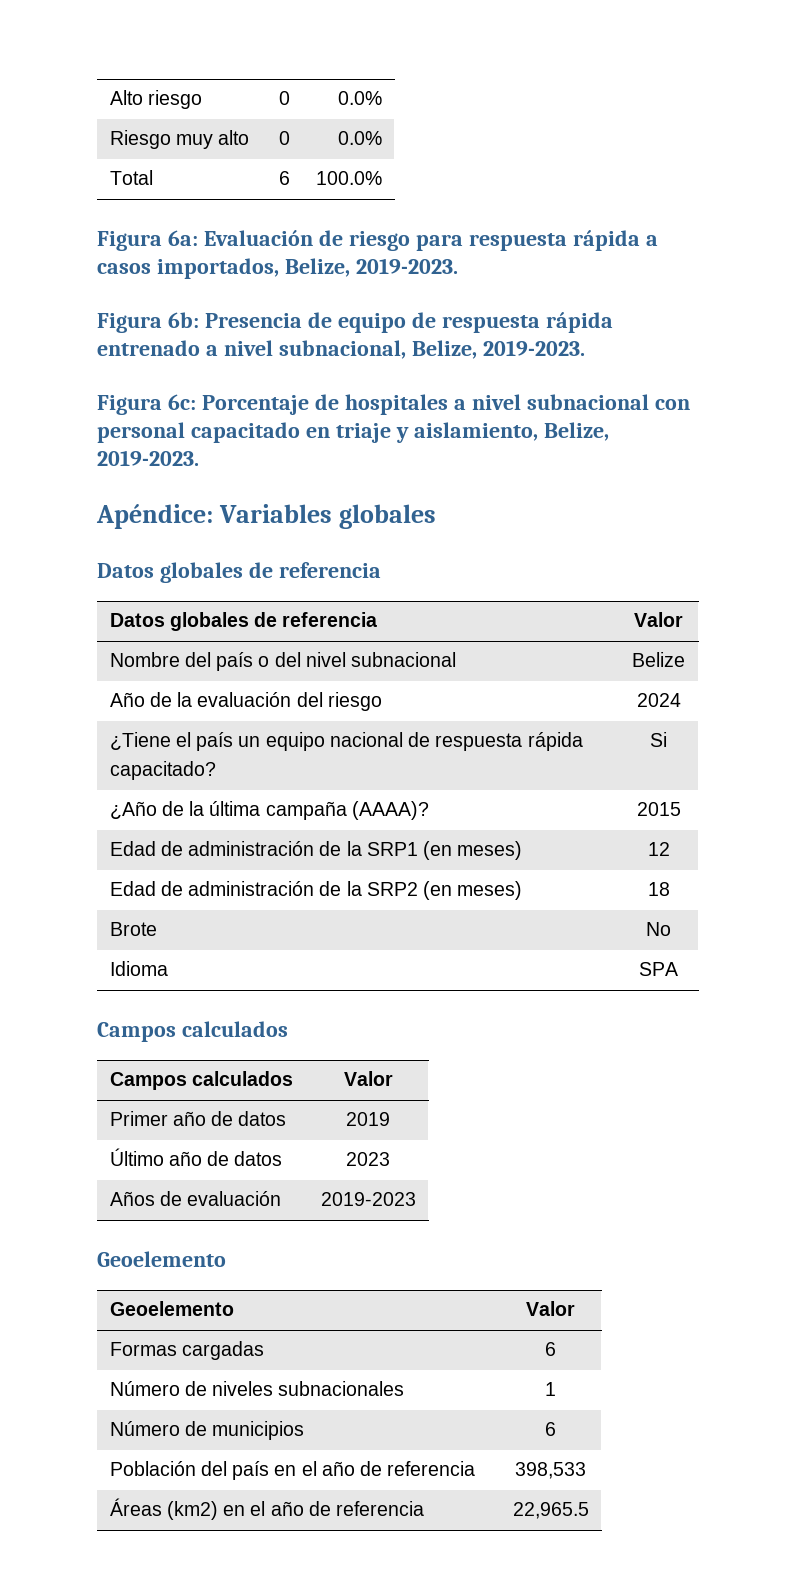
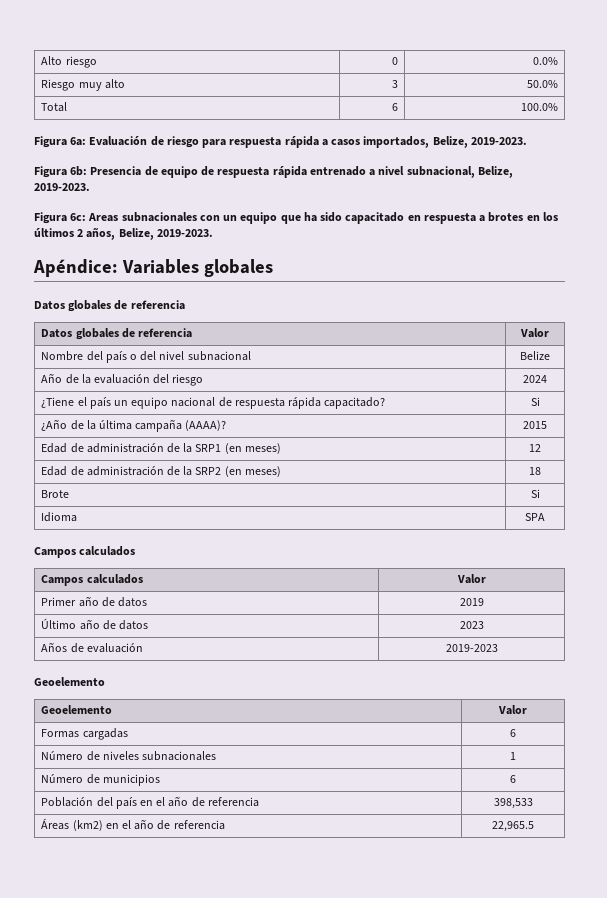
[279,131,291,145] [338,131,383,145] 0 | 0.0% -> [391,80,398,88] [526,80,558,88] 3 | 50.0%
[201,394,690,415] [97,422,538,443] Porcentaje de hospitales a nivel subnacional con personal capacitado en triaje y aislamiento, -> [88,212,558,224] [34,228,116,240] Areas subnacionales con un equipo que ha sido capacitado en respuesta a brotes en los últimos 2 años,
[646,922,671,936] No -> [530,489,540,498] Si

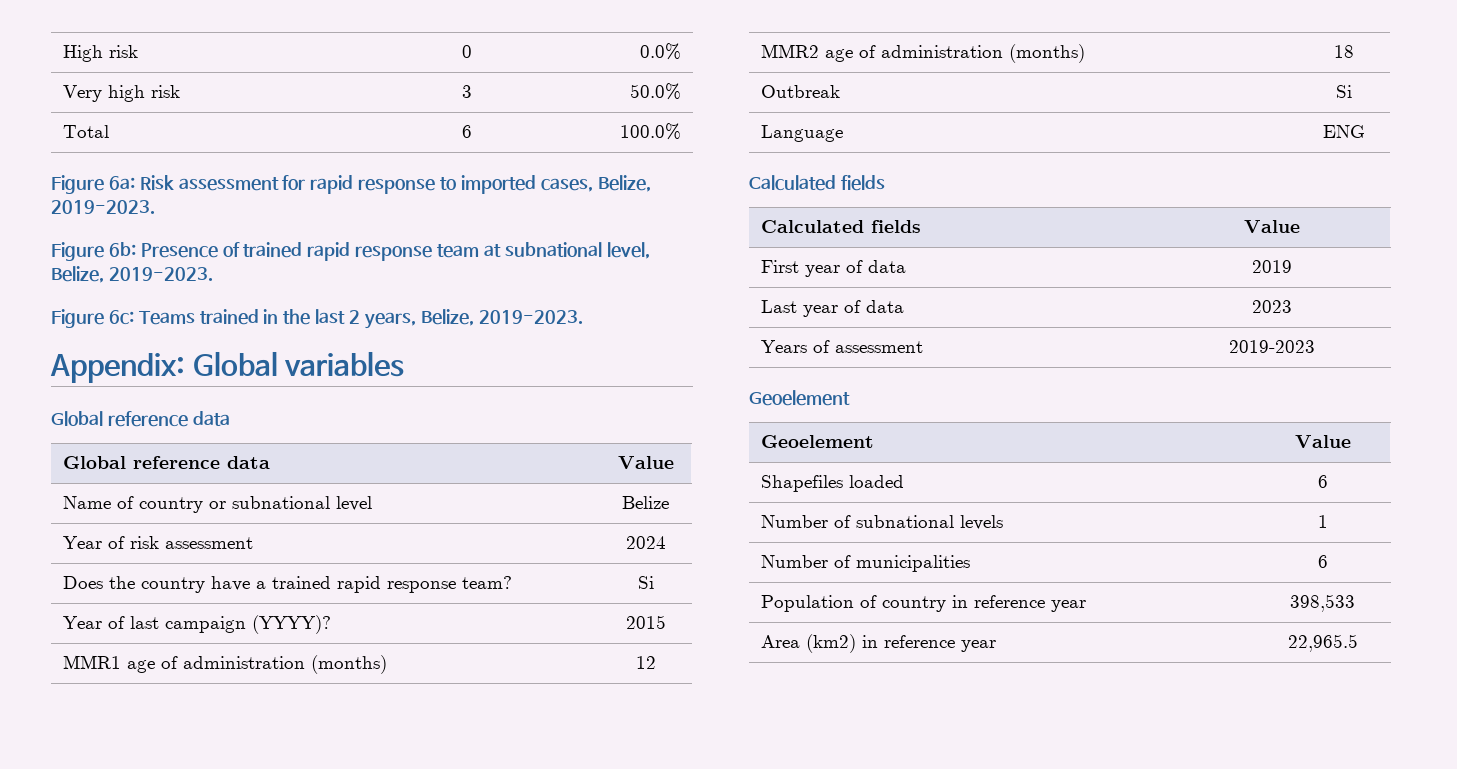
[41,56,97,68] Alto riesgo -> [63,45,139,62] High risk
[41,79,125,91] Riesgo muy alto -> [63,85,181,102] Very high risk
[34,136,527,148] [34,166,513,178] [34,183,90,191] [34,212,558,224] [34,228,213,240] [33,259,273,277] [34,300,185,312] [41,328,192,340] [520,328,549,338] [41,351,251,363] [520,351,550,360] [41,373,204,386] [523,375,547,383] [41,397,386,409] [530,397,540,406] [41,419,227,432] [523,421,547,429] [41,443,281,454] [529,444,541,452] [41,466,281,477] Figura 6a: Evaluación de riesgo para respuesta rápida a casos importados, Belize, 2019-2023. // Figura 6b: Presencia de equipo de respuesta rápida entrenado a nivel subnacional, Belize, 2019-2023. // Figura 6c: Areas subnacionales con un equipo que ha sido capacitado en respuesta a brotes en los últimos 2 años, Belize, 2019-2023. // Apéndice: Variables globales // Datos globales de referencia // Datos globales de referencia | Valor // Nombre del país o del nivel subnacional | Belize // Año de la evaluación del riesgo | 2024 // ¿Tiene el país un equipo nacional de respuesta rápida capacitado? | Si // ¿Año de la última campaña (AAAA)? | 2015 // Edad de administración de la SRP1 (en meses) | 12 // Edad de administración de la SRP2 (en meses) -> [51,175,651,194] [51,200,155,214] [51,242,650,261] [51,266,213,283] [51,309,583,329] [50,351,405,383] [51,411,230,427] [63,456,271,469] [617,456,674,469] [63,496,373,513] [622,496,669,509] [63,536,254,549] [625,536,666,549] [63,576,513,593] [637,576,654,589] [63,615,332,634] [625,615,666,629] [63,655,388,674] [635,656,656,669] [761,44,1086,63] Figure 6a: Risk assessment for rapid response to imported cases, Belize, 2019-2023. // Figure 6b: Presence of trained rapid response team at subnational level, Belize, 2019-2023. // Figure 6c: Teams trained in the last 2 years, Belize, 2019-2023. // Appendix: Global variables // Global reference data // Global reference data | Value // Name of country or subnational level | Belize // Year of risk assessment | 2024 // Does the country have a trained rapid response team? | Si // Year of last campaign (YYYY)? | 2015 // MMR1 age of administration (months) | 12 // MMR2 age of administration (months)
[41,490,70,498] [530,489,540,498] [41,512,78,522] [525,513,545,521] [34,546,136,558] [41,574,143,586] [456,574,486,584] [41,596,147,607] [459,598,484,606] [41,618,148,630] [459,621,484,629] [41,642,143,653] [445,644,498,652] [34,677,105,686] [41,705,113,714] [498,705,527,715] [41,728,128,740] [510,729,516,737] [41,751,216,761] [510,752,516,760] [41,774,160,786] [510,775,516,783] [41,796,259,809] [493,798,533,809] [41,818,225,831] Brote | Si // Idioma | SPA // Campos calculados // Campos calculados | Valor // Primer año de datos | 2019 // Último año de datos | 2023 // Años de evaluación | 2019-2023 // Geoelemento // Geoelemento | Valor // Formas cargadas | 6 // Número de niveles subnacionales | 1 // Número de municipios | 6 // Población del país en el año de referencia | 398,533 // Áreas (km2) en el año de referencia -> [761,85,841,98] [1335,85,1352,98] [761,125,844,142] [1322,125,1365,138] [749,175,885,191] [761,220,922,233] [1243,220,1300,233] [761,260,907,277] [1251,260,1292,273] [761,300,905,317] [1251,300,1292,313] [761,340,924,353] [1228,340,1315,353] [749,390,850,406] [761,435,875,448] [1294,435,1351,448] [761,475,905,492] [1317,475,1328,488] [761,515,1004,530] [1317,515,1328,528] [761,555,971,572] [1317,555,1328,568] [761,595,1087,612] [1290,594,1355,612] [761,634,997,653] Outbreak | Si // Language | ENG // Calculated fields // Calculated fields | Value // First year of data | 2019 // Last year of data | 2023 // Years of assessment | 2019-2023 // Geoelement // Geoelement | Value // Shapefiles loaded | 6 // Number of subnational levels | 1 // Number of municipalities | 6 // Population of country in reference year | 398,533 // Area (km2) in reference year

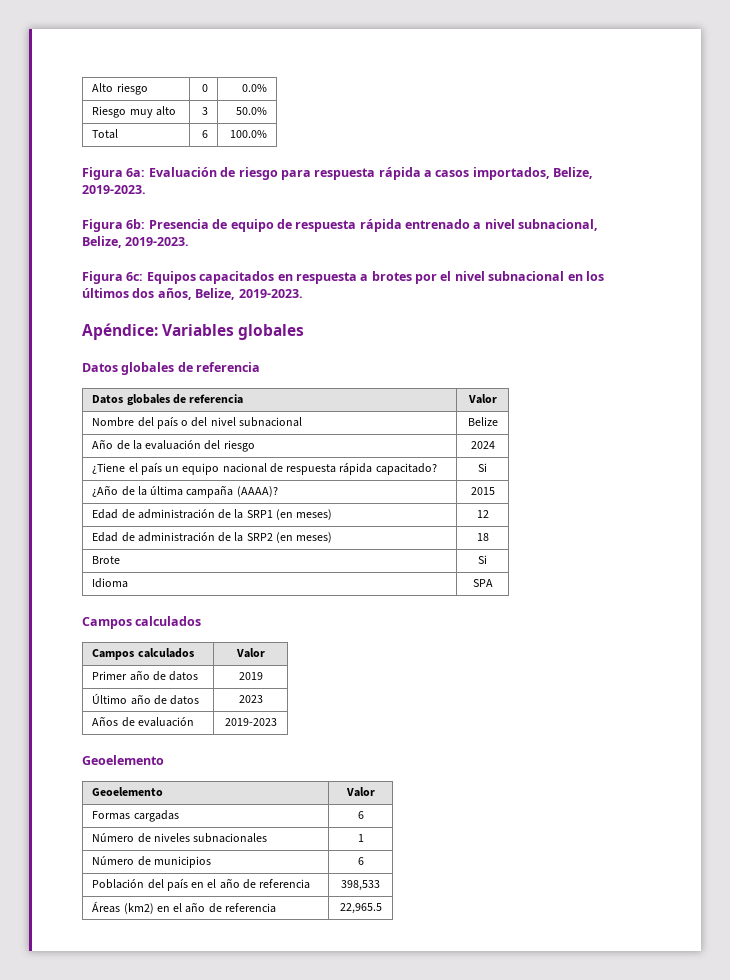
[63,45,139,62] High risk -> [92,83,148,95] Alto riesgo
[63,85,181,102] Very high risk -> [92,106,176,118] Riesgo muy alto
[51,175,651,194] [51,200,155,214] [51,242,650,261] [51,266,213,283] [51,309,583,329] [50,351,405,383] [51,411,230,427] [63,456,271,469] [617,456,674,469] [63,496,373,513] [622,496,669,509] [63,536,254,549] [625,536,666,549] [63,576,513,593] [637,576,654,589] [63,615,332,634] [625,615,666,629] [63,655,388,674] [635,656,656,669] [761,44,1086,63] Figure 6a: Risk assessment for rapid response to imported cases, Belize, 2019-2023. // Figure 6b: Presence of trained rapid response team at subnational level, Belize, 2019-2023. // Figure 6c: Teams trained in the last 2 years, Belize, 2019-2023. // Appendix: Global variables // Global reference data // Global reference data | Value // Name of country or subnational level | Belize // Year of risk assessment | 2024 // Does the country have a trained rapid response team? | Si // Year of last campaign (YYYY)? | 2015 // MMR1 age of administration (months) | 12 // MMR2 age of administration (months) -> [82,167,594,180] [82,185,146,194] [82,219,599,232] [82,236,190,248] [82,271,604,284] [82,288,303,300] [82,323,305,340] [82,362,261,375] [92,394,244,406] [467,394,497,404] [92,417,302,429] [467,417,498,426] [92,439,255,452] [470,441,495,449] [92,463,437,475] [478,463,487,472] [92,485,278,498] [470,487,495,495] [92,509,333,520] [476,510,489,518] [92,532,333,543] Figura 6a: Evaluación de riesgo para respuesta rápida a casos importados, Belize, 2019-2023. // Figura 6b: Presencia de equipo de respuesta rápida entrenado a nivel subnacional, Belize, 2019-2023. // Figura 6c: Equipos capacitados en respuesta a brotes por el nivel subnacional en los últimos dos años, Belize, 2019-2023. // Apéndice: Variables globales // Datos globales de referencia // Datos globales de referencia | Valor // Nombre del país o del nivel subnacional | Belize // Año de la evaluación del riesgo | 2024 // ¿Tiene el país un equipo nacional de respuesta rápida capacitado? | Si // ¿Año de la última campaña (AAAA)? | 2015 // Edad de administración de la SRP1 (en meses) | 12 // Edad de administración de la SRP2 (en meses)
[761,85,841,98] [1335,85,1352,98] [761,125,844,142] [1322,125,1365,138] [749,175,885,191] [761,220,922,233] [1243,220,1300,233] [761,260,907,277] [1251,260,1292,273] [761,300,905,317] [1251,300,1292,313] [761,340,924,353] [1228,340,1315,353] [749,390,850,406] [761,435,875,448] [1294,435,1351,448] [761,475,905,492] [1317,475,1328,488] [761,515,1004,530] [1317,515,1328,528] [761,555,971,572] [1317,555,1328,568] [761,595,1087,612] [1290,594,1355,612] [761,634,997,653] Outbreak | Si // Language | ENG // Calculated fields // Calculated fields | Value // First year of data | 2019 // Last year of data | 2023 // Years of assessment | 2019-2023 // Geoelement // Geoelement | Value // Shapefiles loaded | 6 // Number of subnational levels | 1 // Number of municipalities | 6 // Population of country in reference year | 398,533 // Area (km2) in reference year -> [92,556,121,564] [478,555,487,564] [92,578,129,588] [472,579,493,587] [82,616,202,629] [92,648,194,660] [235,648,265,658] [92,670,199,681] [238,672,263,680] [92,693,200,705] [238,695,263,703] [92,716,194,727] [224,718,277,726] [82,755,164,765] [92,787,164,796] [345,787,375,797] [92,810,179,822] [357,811,364,819] [92,833,268,843] [357,834,364,842] [92,856,211,868] [357,857,364,865] [92,878,311,891] [341,880,380,891] [92,901,276,914] Brote | Si // Idioma | SPA // Campos calculados // Campos calculados | Valor // Primer año de datos | 2019 // Último año de datos | 2023 // Años de evaluación | 2019-2023 // Geoelemento // Geoelemento | Valor // Formas cargadas | 6 // Número de niveles subnacionales | 1 // Número de municipios | 6 // Población del país en el año de referencia | 398,533 // Áreas (km2) en el año de referencia

